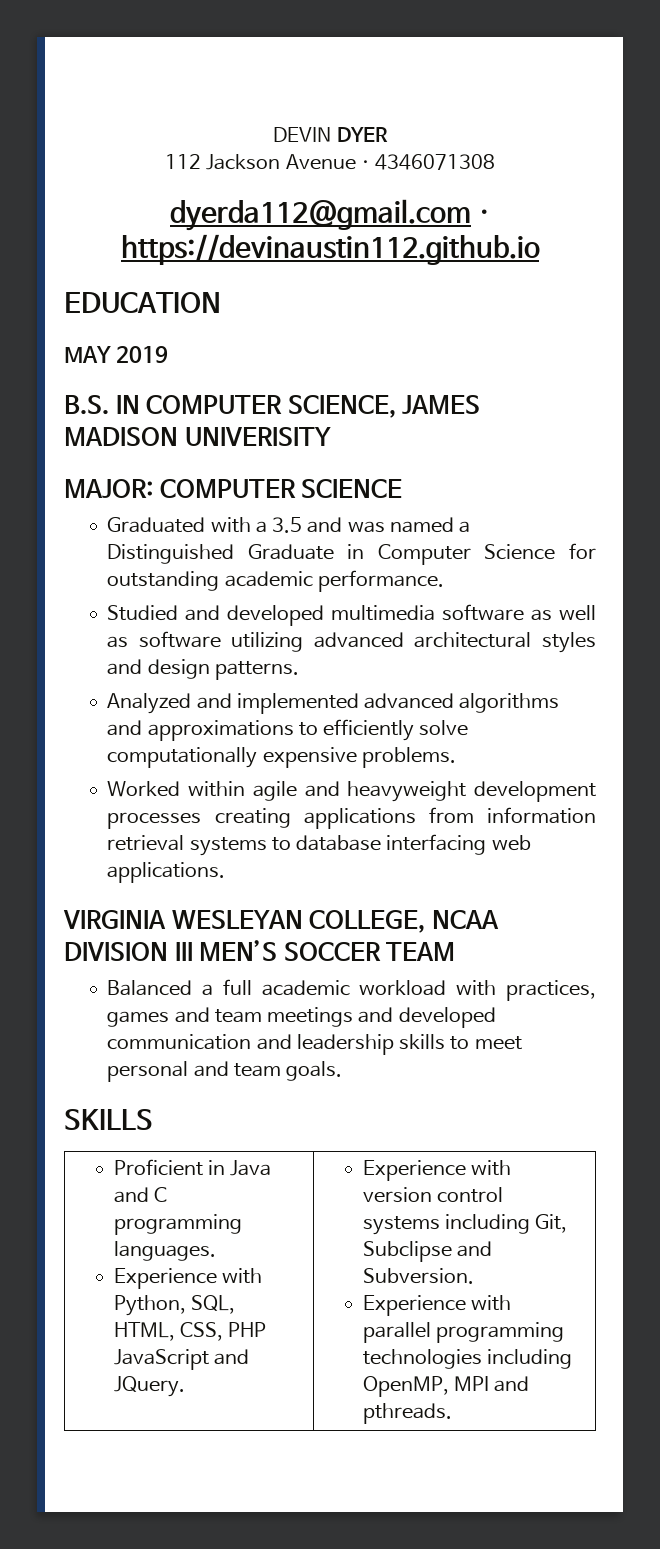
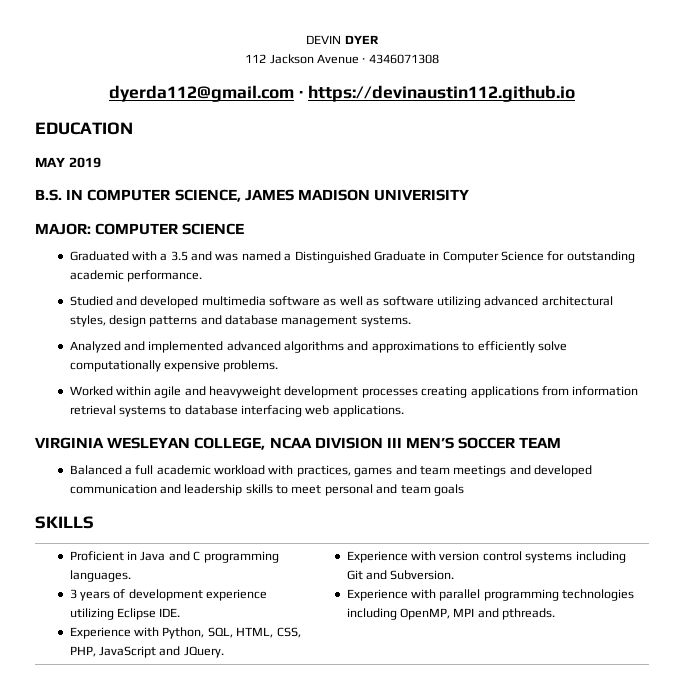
[542,632,596,653] [107,659,299,680] styles and design patterns. -> [69,315,411,327] styles, design patterns and database management systems.
[286,1061,343,1081] goals. -> [433,484,464,496] goals
(216, 1251) none -> [69,589,268,601] [69,608,181,620] // 3 years of development experience utilizing Eclipse IDE.
[228,1322,267,1337] PHP -> [69,646,96,657] PHP,
[535,1214,568,1233] [362,1241,452,1262] Git, Subclipse -> [346,570,363,580] Git

